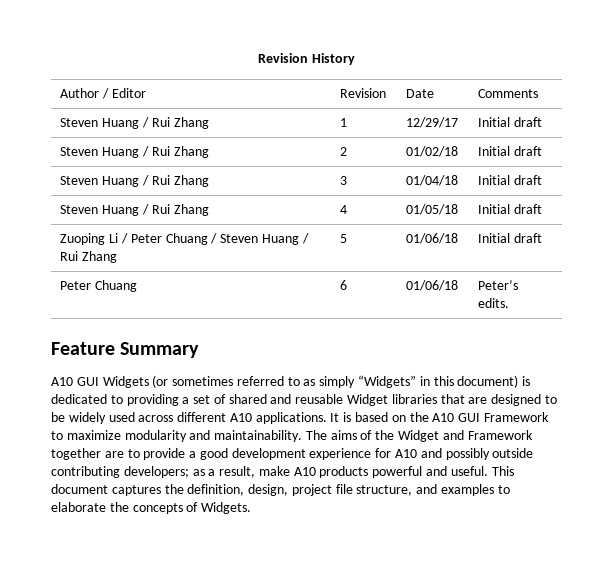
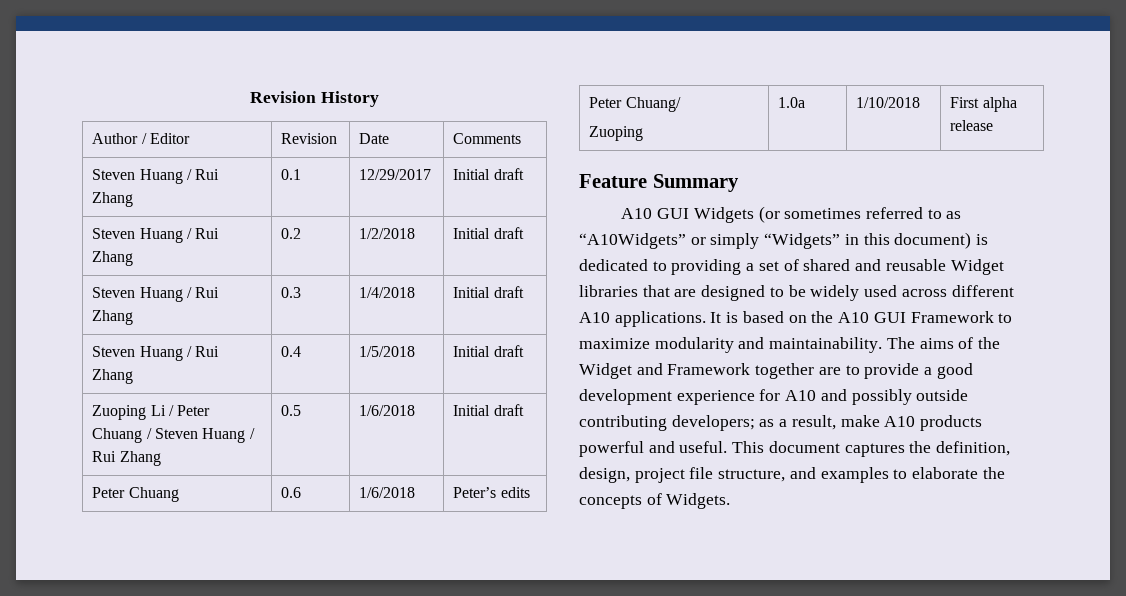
[340,118,348,127] [406,117,459,128] [478,117,543,127] [60,146,209,158] [340,147,348,156] [406,146,459,157] [478,146,543,156] [60,175,209,187] [340,176,348,185] [406,175,459,186] [478,175,543,185] [60,204,209,216] [340,205,348,214] [406,204,459,215] 1 | 12/29/17 | Initial draft // Steven Huang / Rui Zhang | 2 | 01/02/18 | Initial draft // Steven Huang / Rui Zhang | 3 | 01/04/18 | Initial draft // Steven Huang / Rui Zhang | 4 | 01/05/18 -> [281,169,302,180] [359,169,432,180] [453,168,524,180] [92,228,220,243] [92,251,134,266] [281,228,302,239] [359,228,416,239] [453,227,524,239] [92,287,220,302] [92,310,134,325] [281,287,302,298] [359,287,416,298] [453,286,524,298] [92,346,220,361] [92,369,134,384] [281,346,302,357] [359,346,416,357] 0.1 | 12/29/2017 | Initial draft // Steven Huang / Rui Zhang | 0.2 | 1/2/2018 | Initial draft // Steven Huang / Rui Zhang | 0.3 | 1/4/2018 | Initial draft // Steven Huang / Rui Zhang | 0.4 | 1/5/2018
[340,234,348,243] [406,233,459,244] 5 | 01/06/18 -> [281,405,302,416] [359,405,416,416] 0.5 | 1/6/2018
[340,280,348,290] [406,280,459,291] 6 | 01/06/18 -> [281,487,302,498] [359,487,416,498] 0.6 | 1/6/2018
[478,298,510,308] edits. -> [500,487,530,498] [589,97,681,112] [589,126,644,141] [778,97,806,108] [856,97,921,108] [950,97,1017,112] [950,120,994,131] edits // Peter Chuang/ // Zuoping | 1.0a | 1/10/2018 | First alpha release
(316, 382) none -> [579,233,706,249] “A10Widgets” or

